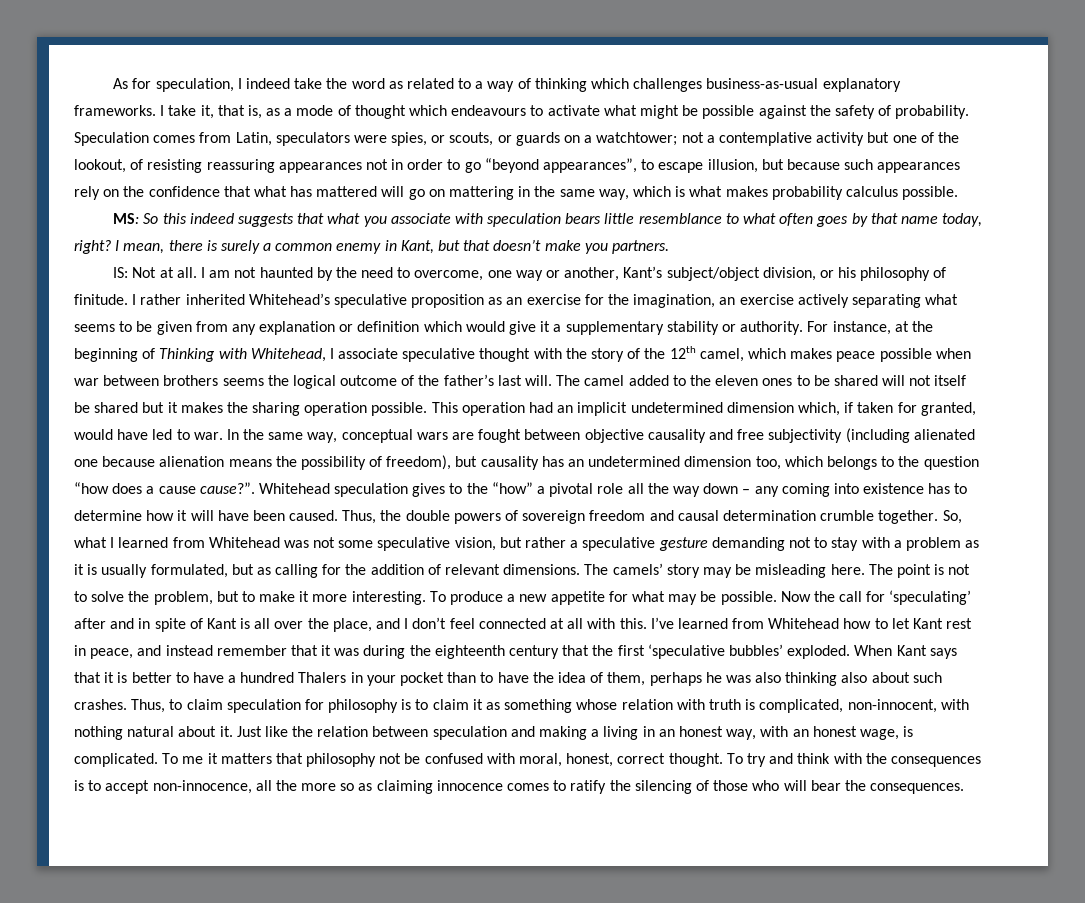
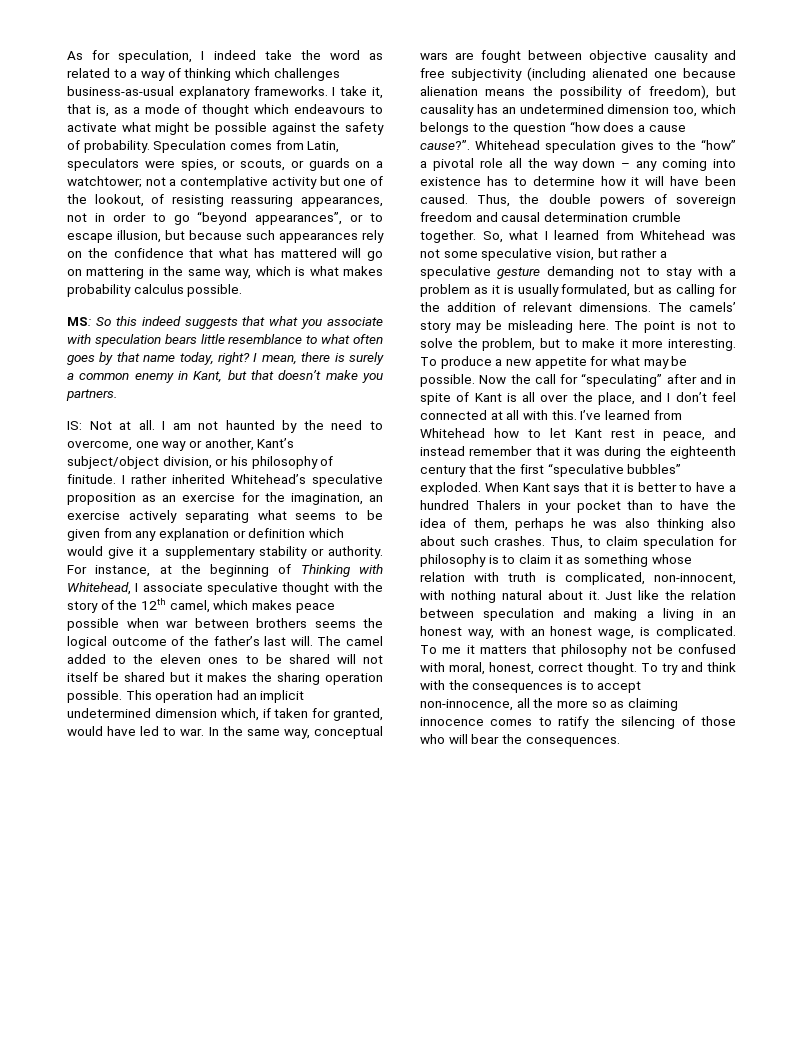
[278,162,362,173] appearances -> [301,196,383,207] appearances,
(638, 165) none -> [350,214,364,222] or
[889,590,972,605] ‘speculating’ -> [581,373,663,387] “speculating”
[647,644,783,659] ‘speculative bubbles’ -> [547,463,682,477] “speculative bubbles”

